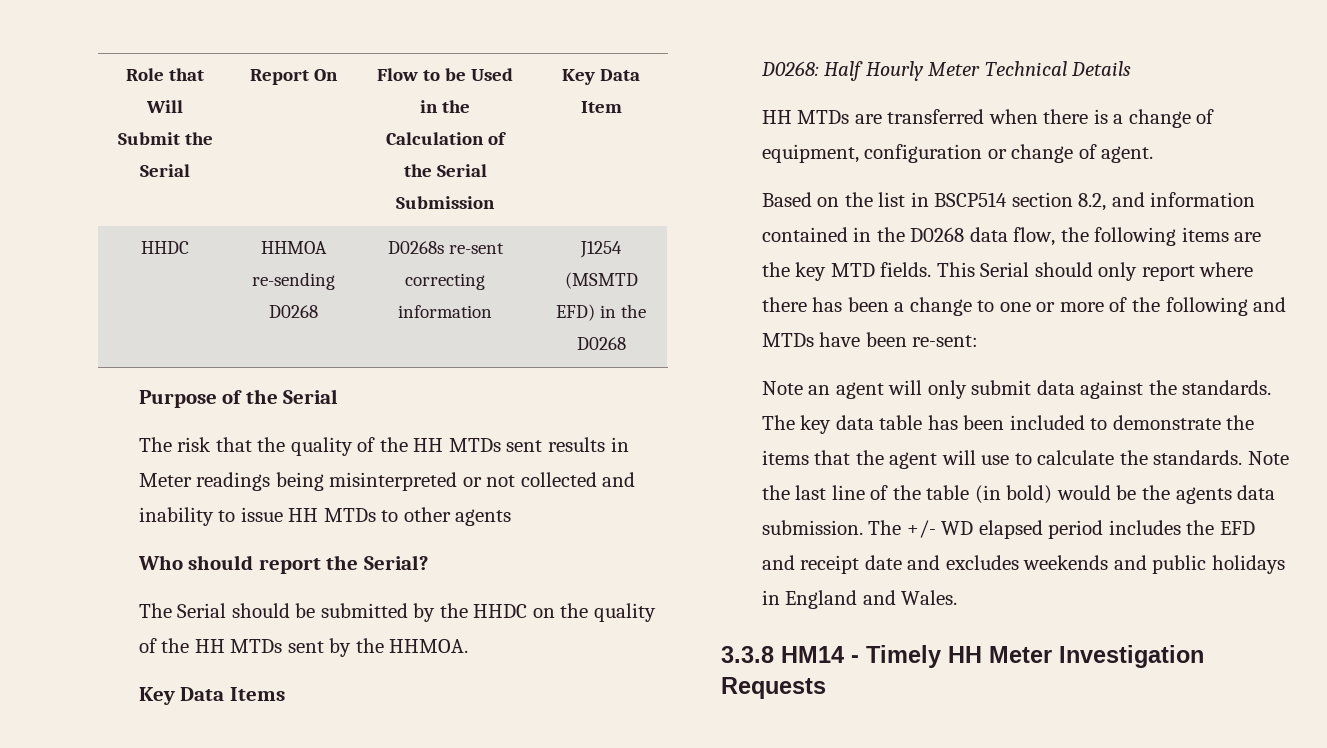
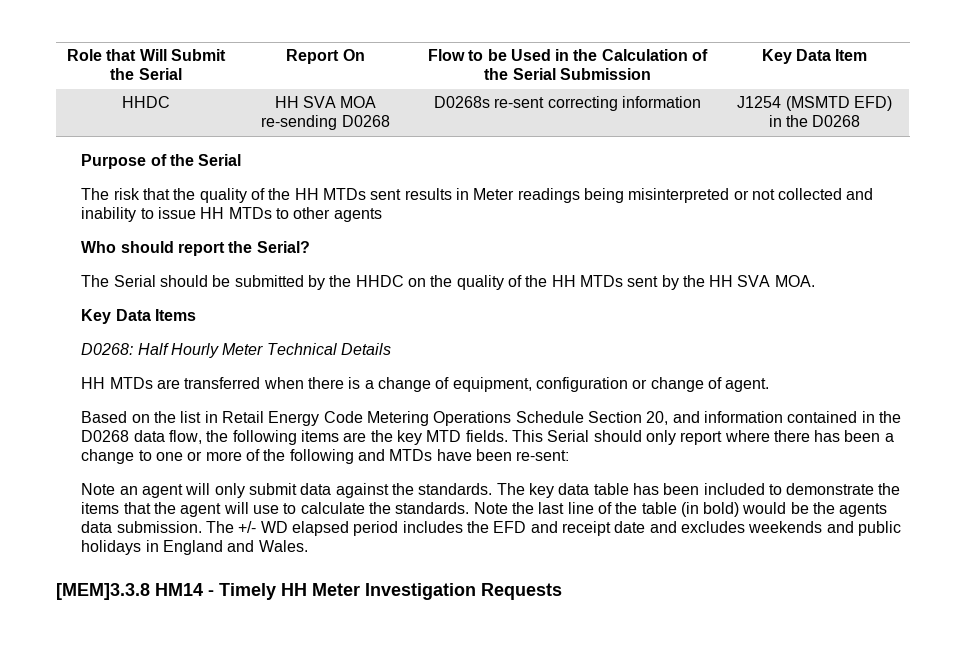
[261,241,327,254] HHMOA -> [274,96,377,108] HH SVA MOA
[389,639,469,653] HHMOA. -> [709,275,815,287] HH SVA MOA.
[934,192,1107,211] BSCP514 section 8.2, -> [221,411,669,426] Retail Energy Code Metering Operations Schedule Section 20,
[721,646,774,663] 3.3.8 -> [56,583,150,600] [MEM]3.3.8

